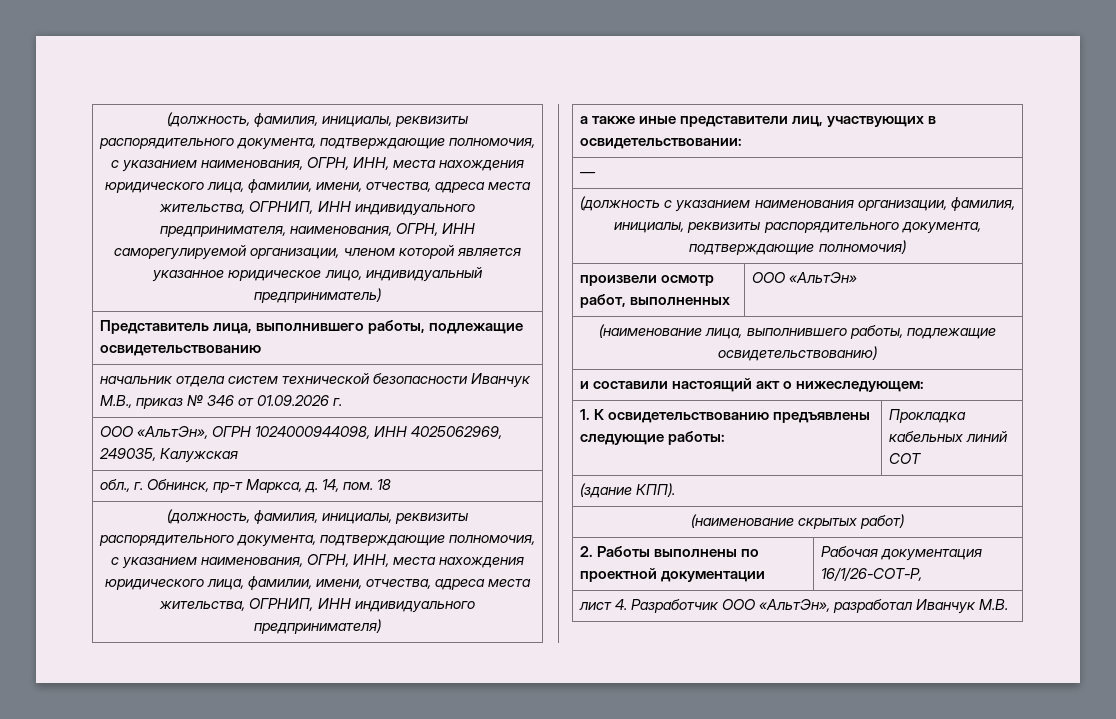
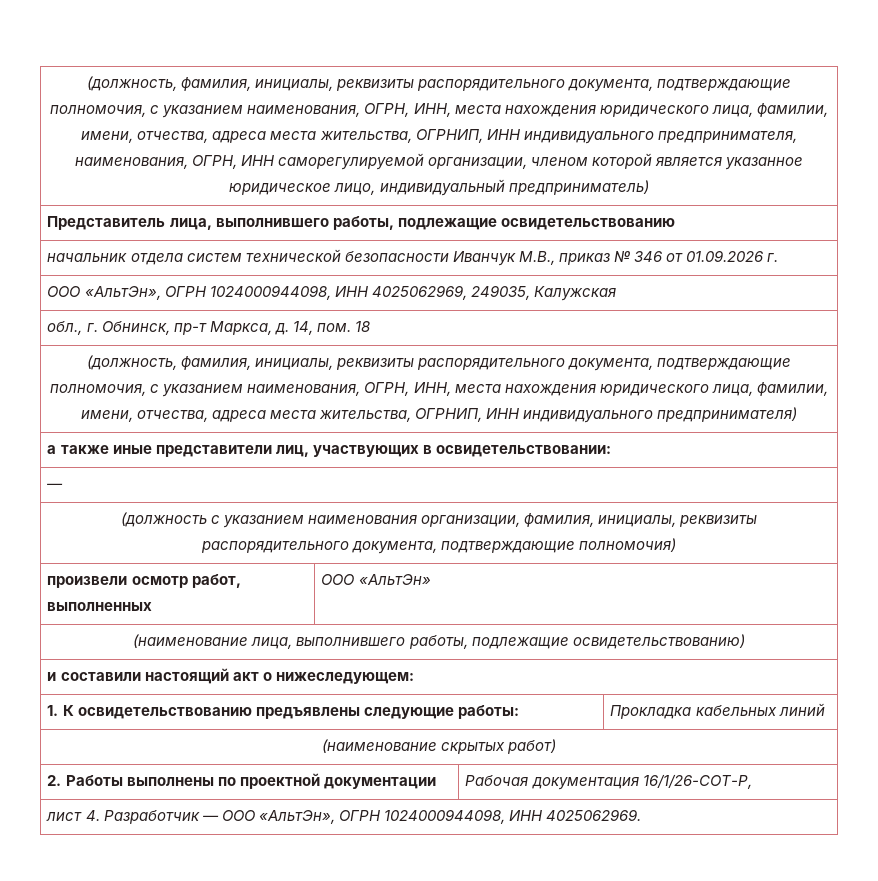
[888,453,921,464] [579,483,675,498] СОТ // (здание КПП). -> (825, 709) none
[721,599,1009,614] ООО «АльтЭн», разработал Иванчук М.В. -> [202,809,641,824] — ООО «АльтЭн», ОГРН 1024000944098, ИНН 4025062969.

